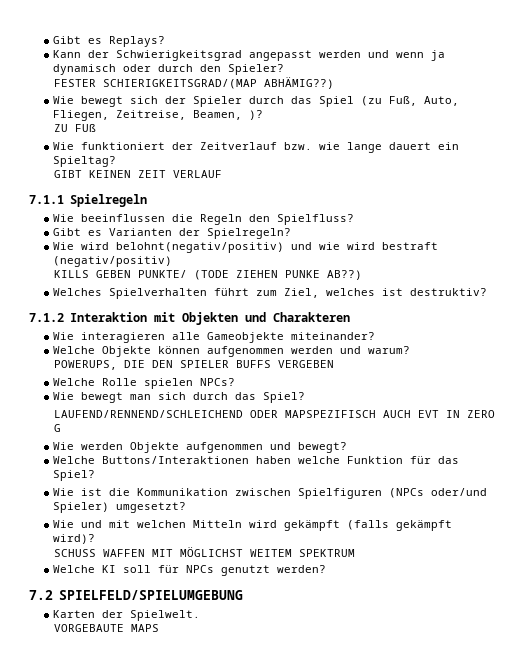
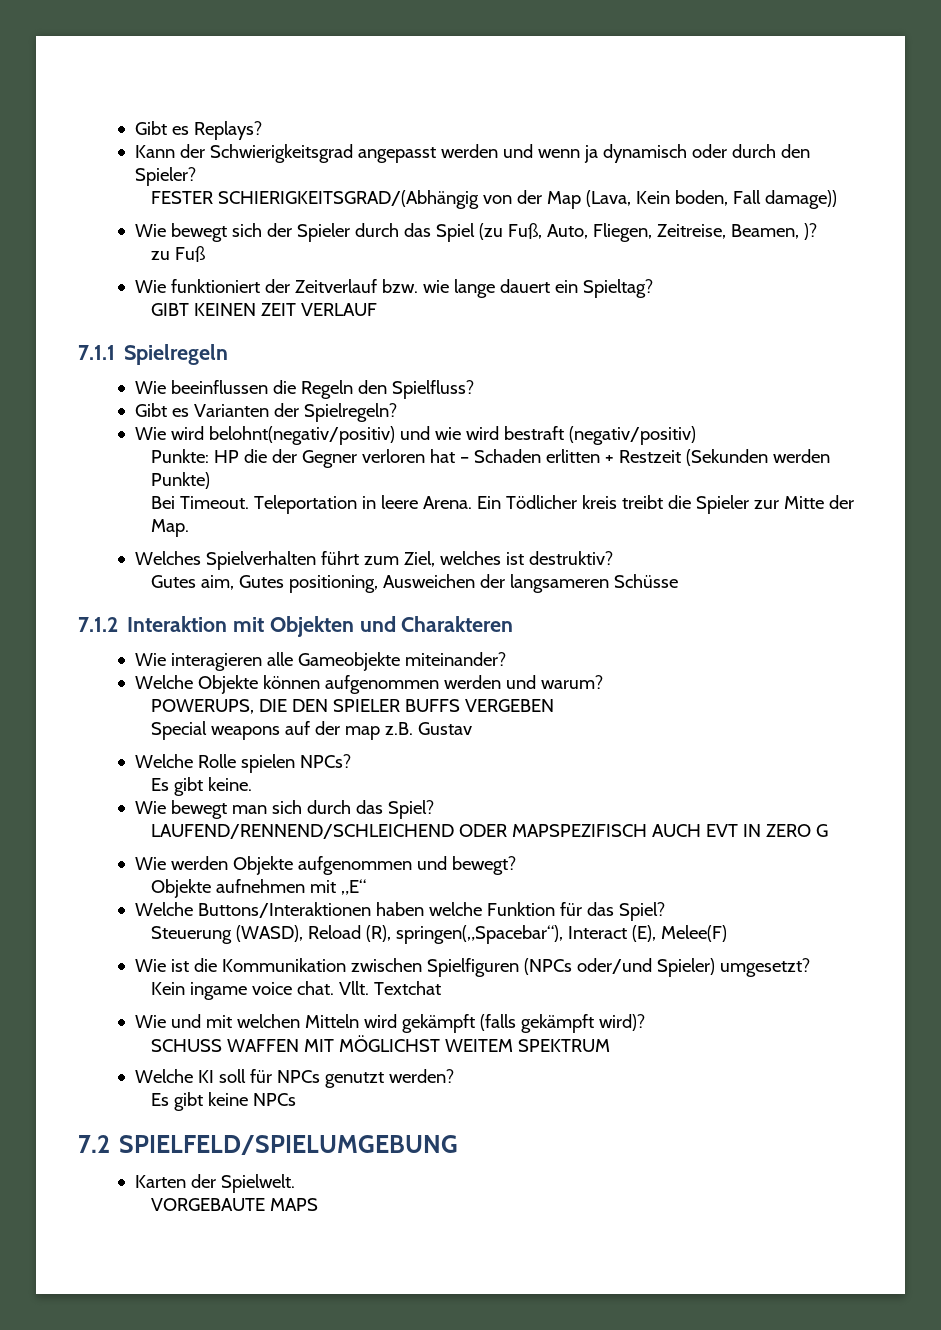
[102,77,334,89] SCHIERIGKEITSGRAD/(MAP ABHÄMIG??) -> [218,190,838,209] SCHIERIGKEITSGRAD/(Abhängig von der Map (Lava, Kein boden, Fall damage))
[53,124,96,132] ZU FUß -> [151,246,206,262] zu Fuß
[53,270,362,280] KILLS GEBEN PUNKTE/ (TODE ZIEHEN PUNKE AB??) -> [151,449,831,468] [151,472,211,489] [151,495,855,514] [151,519,190,537] Punkte: HP die der Gegner verloren hat – Schaden erlitten + Restzeit (Sekunden werden Punkte) // Bei Timeout. Teleportation in leere Arena. Ein Tödlicher kreis treibt die Spieler zur Mitte der Map.
(488, 292) none -> [151,574,679,593] // Gutes aim, Gutes positioning, Ausweichen der langsameren Schüsse
(334, 364) none -> [151,721,473,740] // Special weapons auf der map z.B. Gustav
(236, 382) none -> [151,777,253,796] // Es gibt keine.
(348, 447) none -> [151,879,367,898] // Objekte aufnehmen mit „E“
(96, 475) none -> [151,925,728,944] // Steuerung (WASD), Reload (R), springen(„Spacebar“), Interact (E), Melee(F)
(187, 507) none -> [151,981,442,1000] // Kein ingame voice chat. Vllt. Textchat
(327, 569) none -> [151,1092,297,1111] // Es gibt keine NPCs

